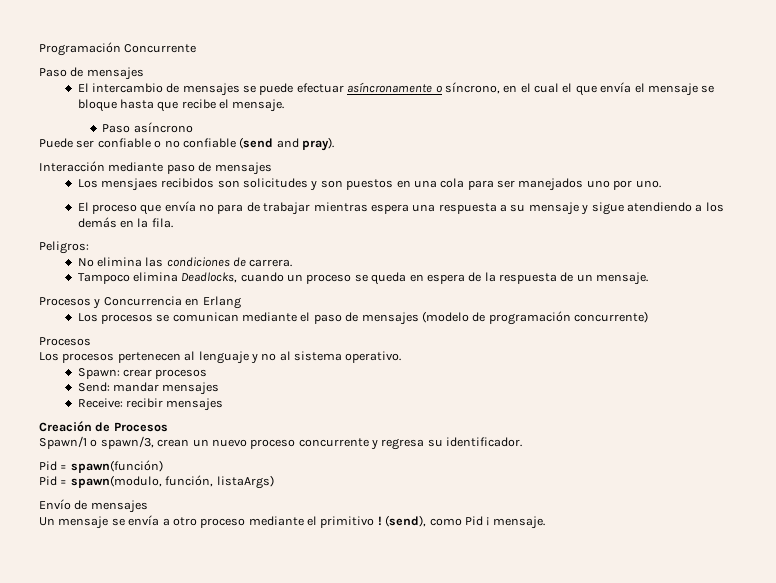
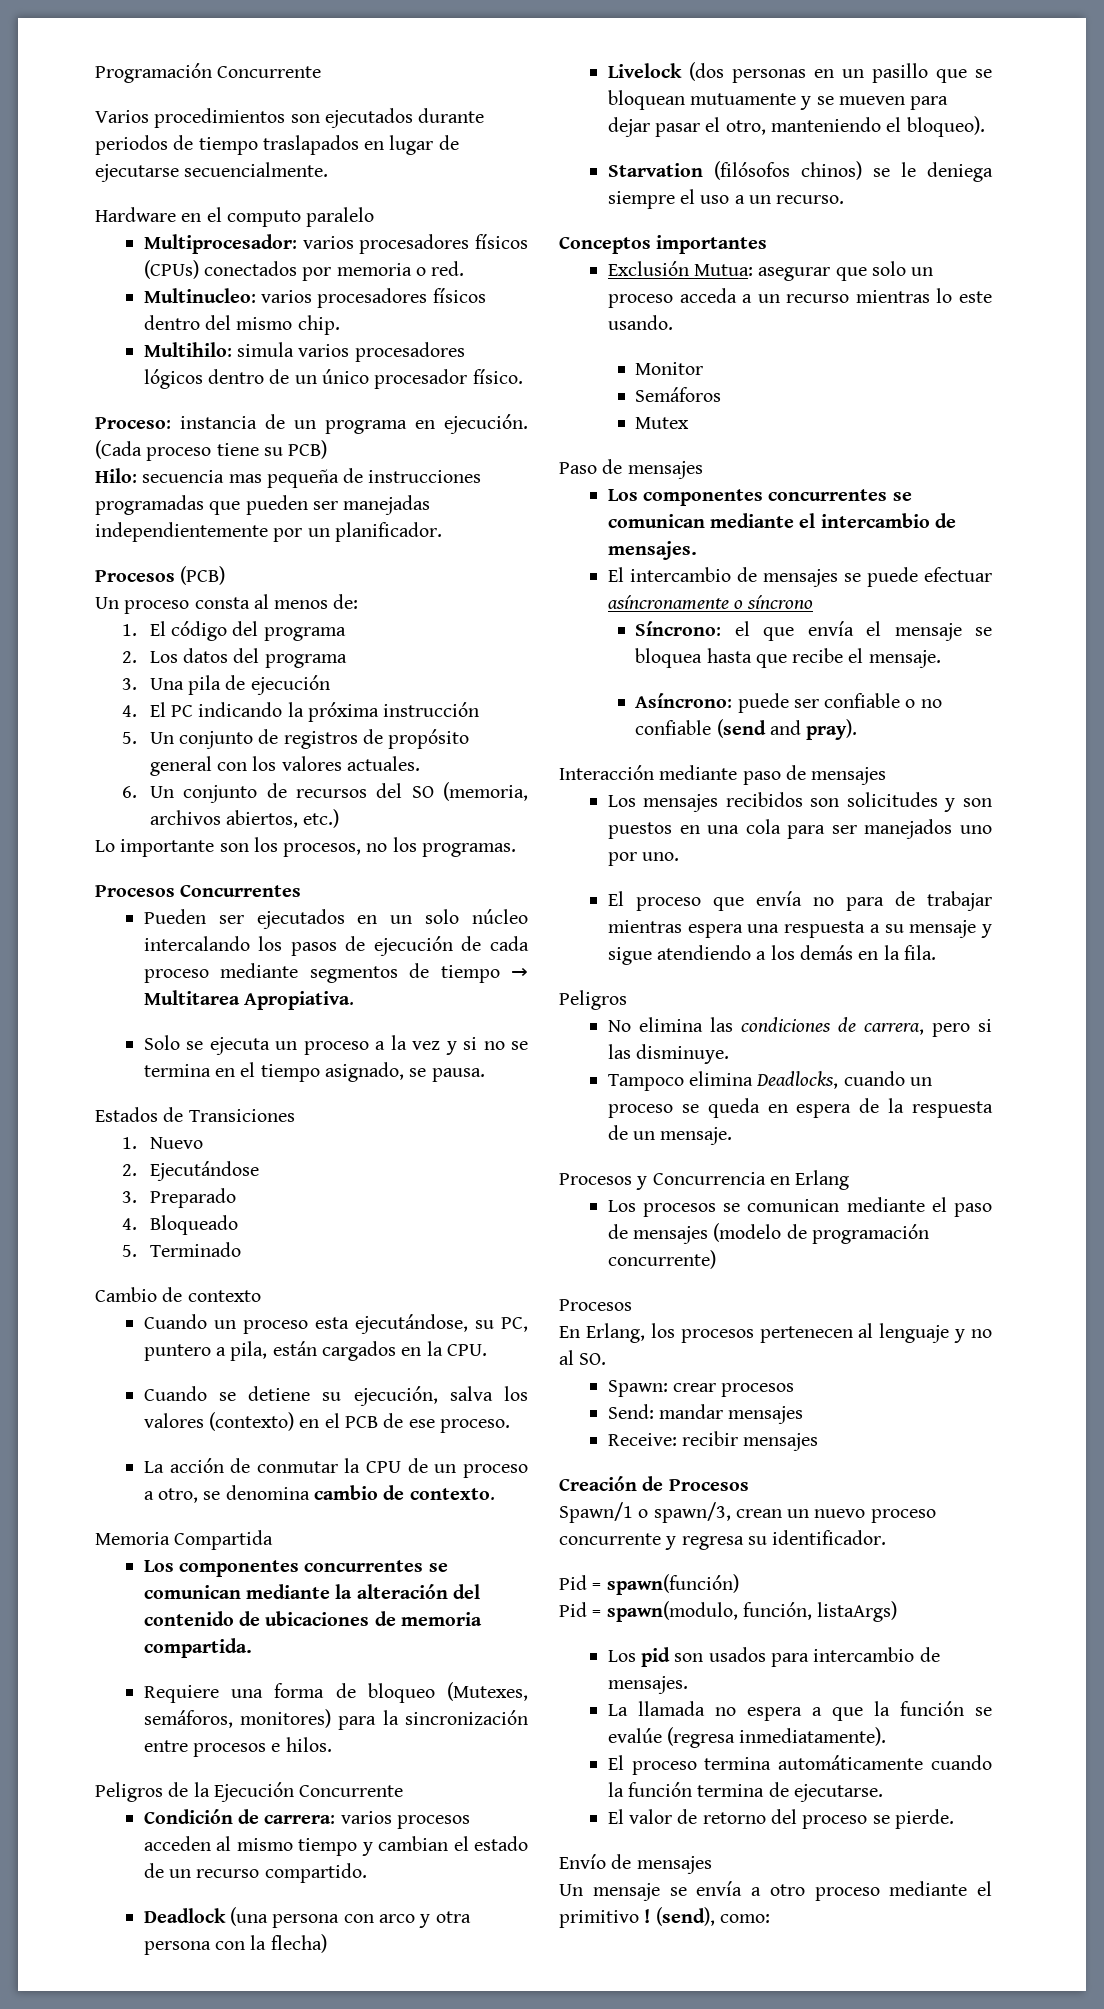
[39,67,144,80] Paso de mensajes -> [95,108,485,128] [95,135,459,155] [95,162,329,182] [95,207,375,227] [143,234,528,254] [143,260,465,281] [143,288,486,308] [143,315,340,335] [143,342,465,362] [143,369,523,389] [95,414,528,434] [95,440,328,461] [95,468,482,488] [95,495,431,515] [95,522,442,542] [95,566,226,585] [95,594,359,614] [122,621,346,641] [122,648,347,668] [122,675,330,695] [122,702,480,722] [122,729,470,749] [149,756,420,776] [122,782,528,803] [149,809,340,828] [95,837,516,857] [95,884,302,897] [143,909,528,929] [143,936,529,956] [143,963,528,983] [143,990,355,1010] [143,1035,528,1055] [143,1062,485,1082] [95,1107,295,1122] [122,1137,203,1149] [122,1161,259,1181] [122,1188,236,1208] [122,1215,238,1235] [122,1242,241,1257] [95,1287,261,1302] [143,1314,528,1334] [143,1341,487,1361] [143,1386,528,1406] [143,1412,510,1433] [143,1458,529,1478] [143,1485,495,1503] [95,1530,274,1550] [143,1560,448,1577] [143,1584,480,1599] [143,1611,482,1626] [143,1638,252,1658] [143,1682,528,1703] [143,1709,529,1730] [143,1737,332,1757] [95,1782,404,1802] [143,1809,470,1829] [143,1836,529,1856] [143,1863,367,1883] [143,1907,471,1928] [143,1934,327,1955] [607,62,993,83] [607,90,949,110] [607,116,985,137] [607,161,993,182] [607,189,845,209] [559,235,768,254] [607,261,934,281] [607,288,992,308] [607,315,673,330] [635,362,704,375] [635,387,722,402] [635,417,690,429] [559,459,703,479] [607,489,912,506] [607,513,956,528] [607,541,697,560] Varios procedimientos son ejecutados durante periodos de tiempo traslapados en lugar de ejecutarse secuencialmente. // Hardware en el computo paralelo // Multiprocesador: varios procesadores físicos (CPUs) conectados por memoria o red. // Multinucleo: varios procesadores físicos dentro del mismo chip. // Multihilo: simula varios procesadores lógicos dentro de un único procesador físico. // Proceso: instancia de un programa en ejecución. (Cada proceso tiene su PCB) // Hilo: secuencia mas pequeña de instrucciones programadas que pueden ser manejadas independientemente por un planificador. // Procesos (PCB) // Un proceso consta al menos de: // 1. El código del programa // 2. Los datos del programa // 3. Una pila de ejecución // 4. El PC indicando la próxima instrucción // 5. Un conjunto de registros de propósito general con los valores actuales. // 6. Un conjunto de recursos del SO (memoria, archivos abiertos, etc.) // Lo importante son los procesos, no los programas. // Procesos Concurrentes // Pueden ser ejecutados en un solo núcleo intercalando los pasos de ejecución de cada proceso mediante segmentos de tiempo → Multitarea Apropiativa. // Solo se ejecuta un proceso a la vez y si no se termina en el tiempo asignado, se pausa. // Estados de Transiciones // 1. Nuevo // 2. Ejecutándose // 3. Preparado // 4. Bloqueado // 5. Terminado // Cambio de contexto // Cuando un proceso esta ejecutándose, su PC, puntero a pila, están cargados en la CPU. // Cuando se detiene su ejecución, salva los valores (contexto) en el PCB de ese proceso. // La acción de conmutar la CPU de un proceso a otro, se denomina cambio de contexto. // Memoria Compartida // Los componentes concurrentes se comunican mediante la alteración del contenido de ubicaciones de memoria compartida. // Requiere una forma de bloqueo (Mutexes, semáforos, monitores) para la sincronización entre procesos e hilos. // Peligros de la Ejecución Concurrente // Condición de carrera: varios procesos acceden al mismo tiempo y cambian el estado de un recurso compartido. // Deadlock (una persona con arco y otra persona con la flecha) // Livelock (dos personas en un pasillo que se bloquean mutuamente y se mueven para dejar pasar el otro, manteniendo el bloqueo). // Starvation (filósofos chinos) se le deniega siempre el uso a un recurso. // Conceptos importantes // Exclusión Mutua: asegurar que solo un proceso acceda a un recurso mientras lo este usando. // Monitor // Semáforos // Mutex // Paso de mensajes // Los componentes concurrentes se comunican mediante el intercambio de mensajes.
[444,82,560,94] síncrono, en el cual -> [747,595,814,609] [635,621,722,636] síncrono // Síncrono:
[77,99,117,112] bloque -> [635,648,703,668] bloquea
[102,122,193,133] [39,138,73,148] Paso asíncrono // Puede -> [635,693,789,713] Asíncrono: puede
[100,178,158,191] mensjaes -> [643,794,719,812] mensajes
[39,241,89,254] Peligros: -> [559,990,627,1010] Peligros
[249,259,293,267] carrera. -> [863,1019,992,1037] [607,1044,730,1064] carrera, pero si las disminuye.
[39,352,59,361] Los -> [559,1323,675,1343] En Erlang, los
[294,351,402,363] sistema operativo. -> [579,1353,607,1365] SO.
(274, 482) none -> [607,1647,940,1667] [607,1676,688,1694] [607,1701,993,1721] [607,1727,887,1748] [607,1755,992,1775] [607,1782,883,1802] [607,1809,954,1829] // Los pid son usados para intercambio de mensajes. // La llamada no espera a que la función se evalúe (regresa inmediatamente). // El proceso termina automáticamente cuando la función termina de ejecutarse. // El valor de retorno del proceso se pierde.
[429,516,545,529] como Pid ¡ mensaje. -> [719,1914,770,1923] como:

